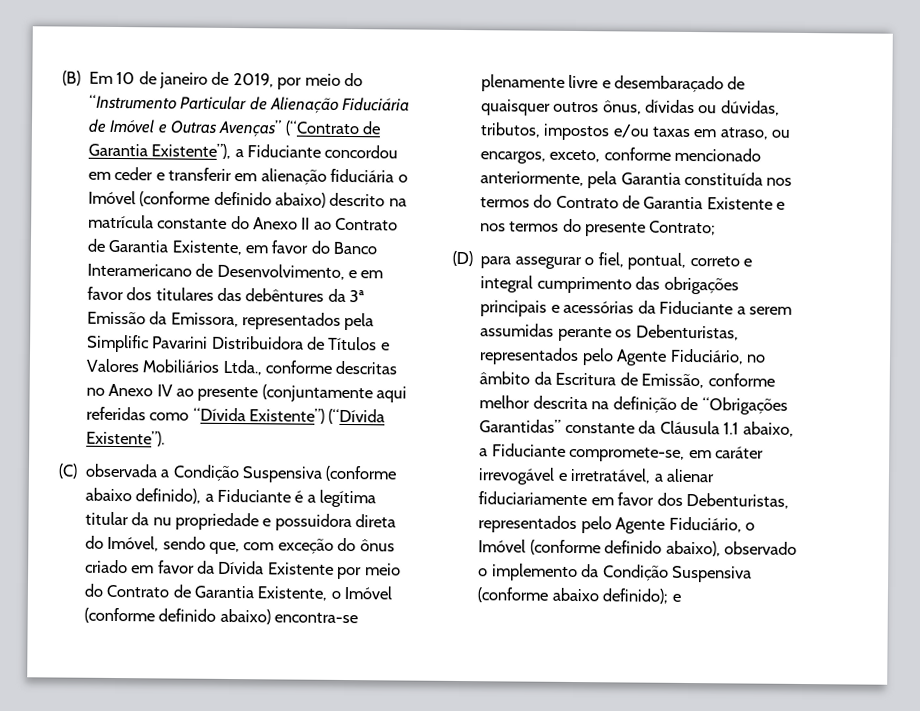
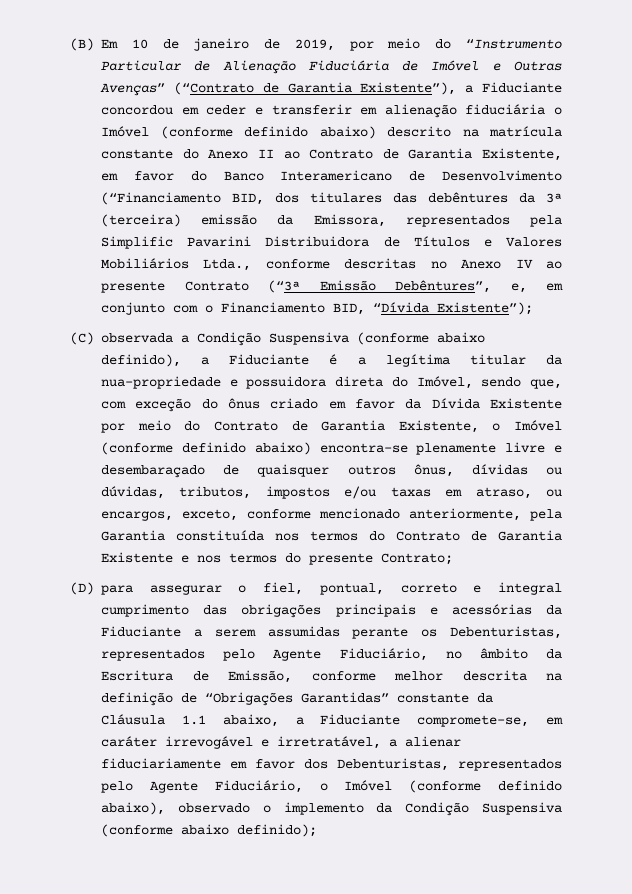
[216,263,384,280] [86,286,124,301] Desenvolvimento, e em favor -> [442,170,562,181] [101,192,264,205] Desenvolvimento (“Financiamento BID,
[86,311,146,325] Emissão -> [101,214,258,227] (terceira) emissão
[261,384,408,403] [85,406,386,425] [85,430,165,447] (conjuntamente aqui referidas como “Dívida Existente”) (“Dívida Existente”). -> [184,280,563,293] [101,302,533,315] Contrato (“3ª Emissão Debêntures”, e, em conjunto com o Financiamento BID, “Dívida Existente”);
[152,512,260,531] nu propriedade -> [101,376,221,389] nua-propriedade
[671,593,681,602] e -> (317, 830) none

